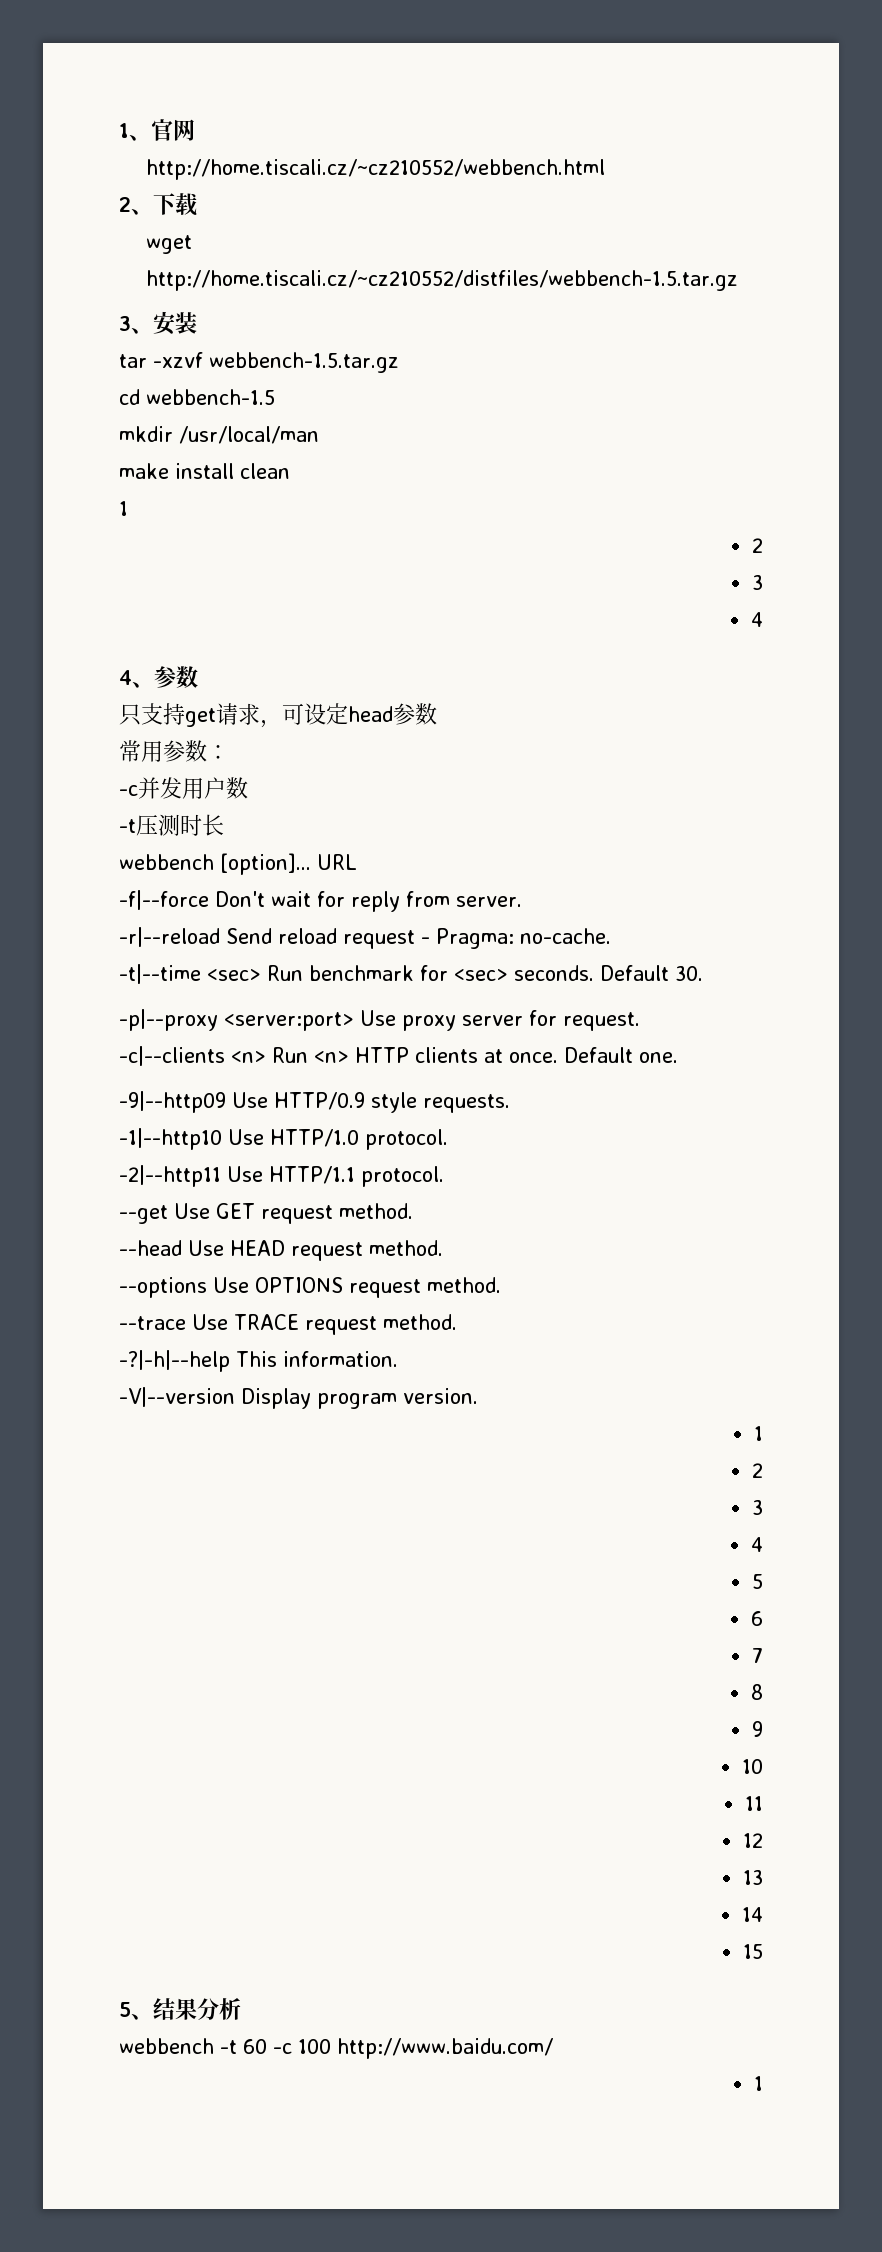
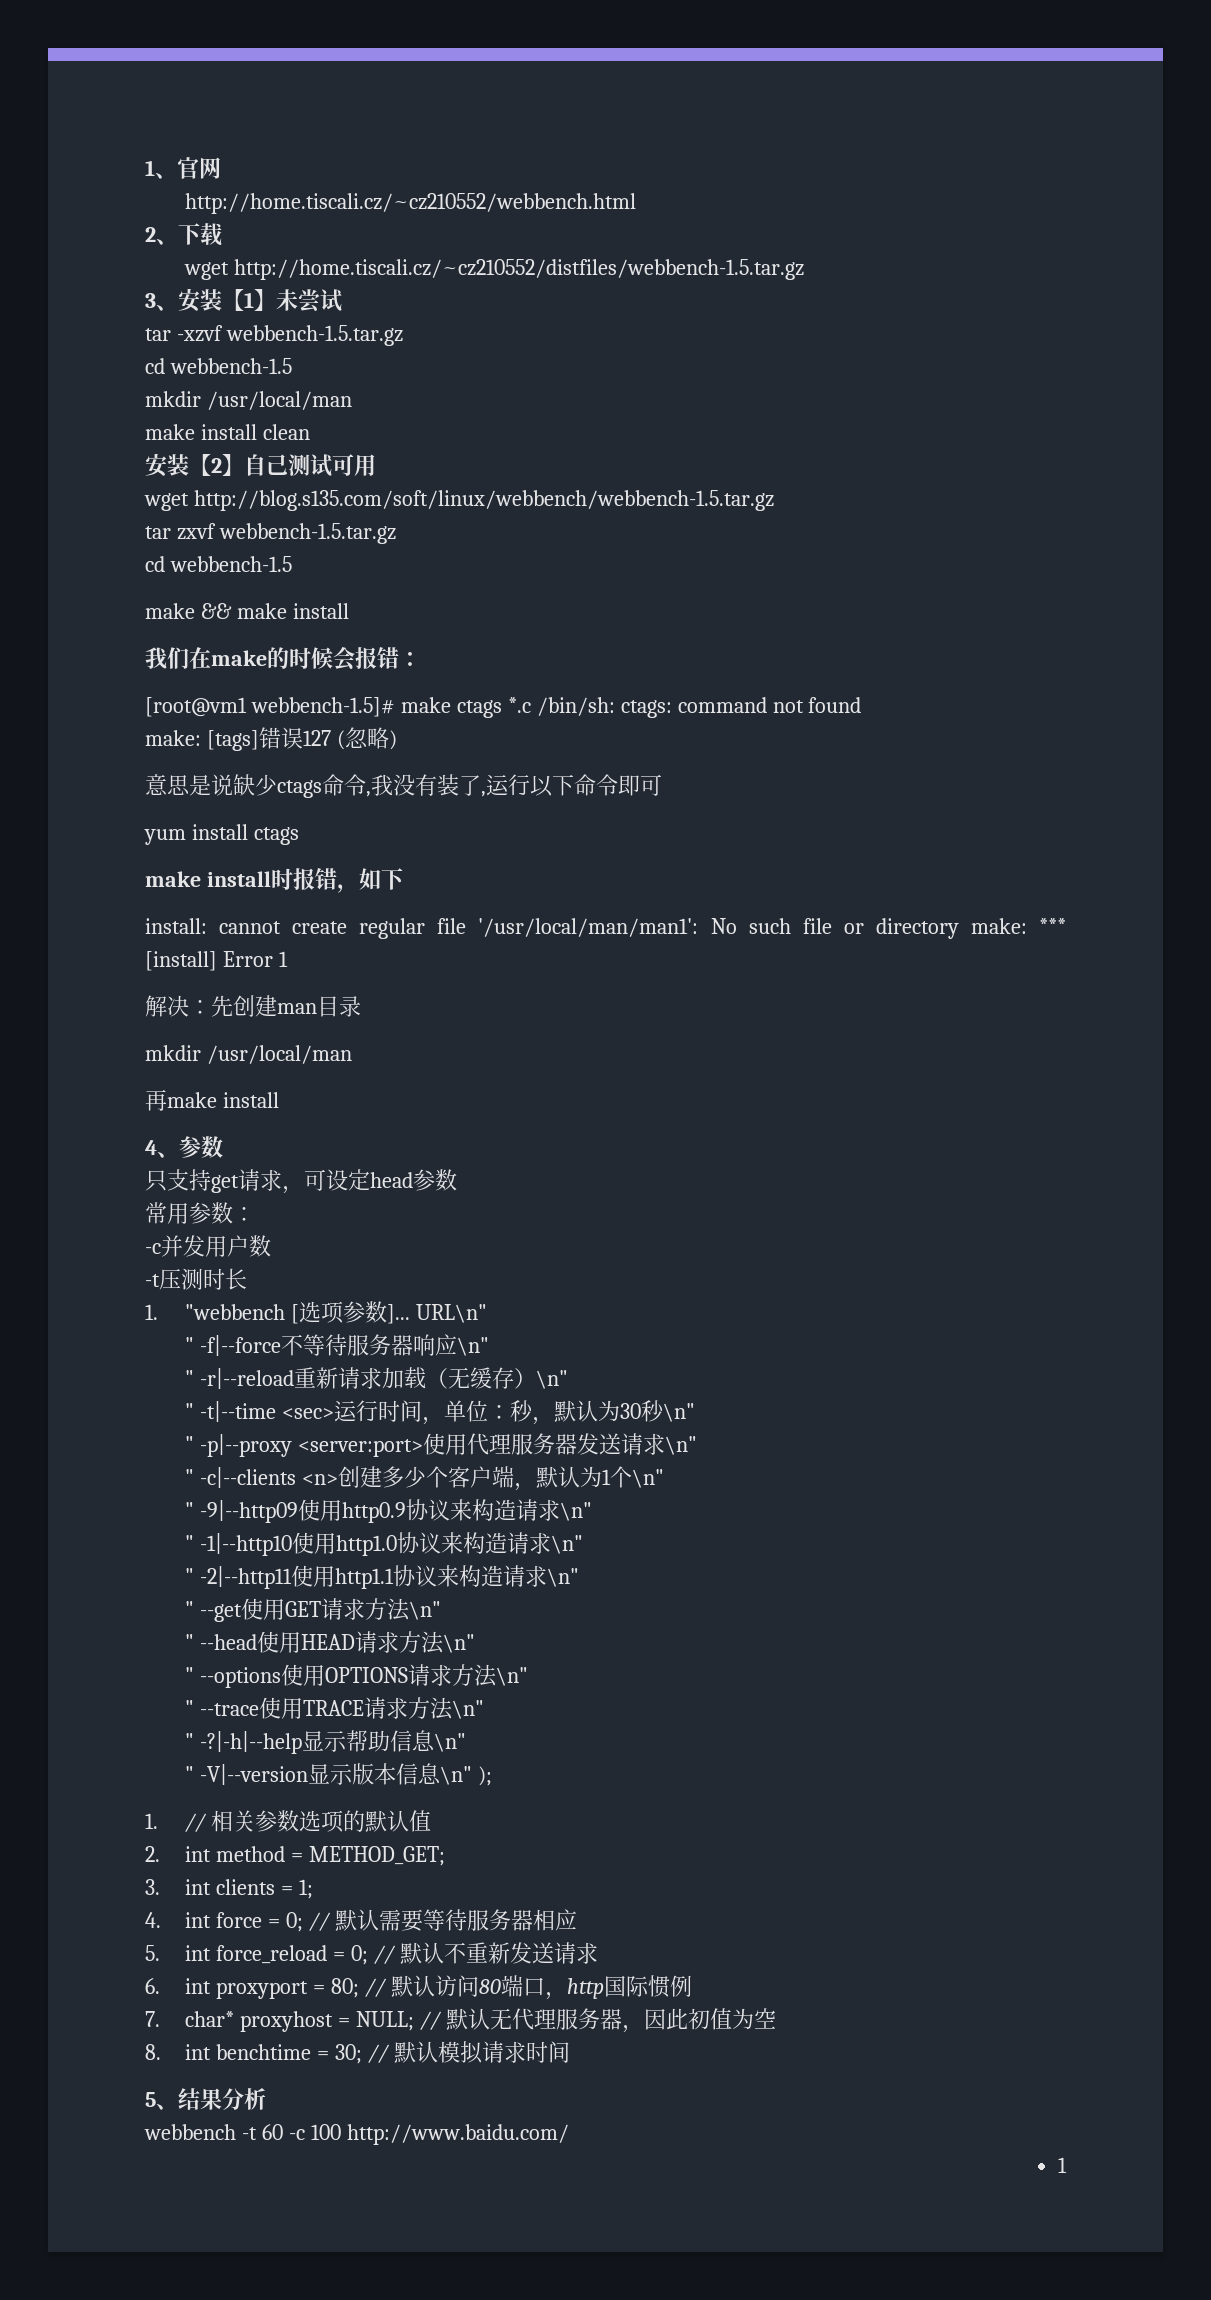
(197, 323) none -> [222,289,342,313] 【1】未尝试
[119,501,128,516] [752,538,763,553] [752,575,763,590] [751,612,763,627] 1 // 2 // 3 // 4 -> [145,453,376,477] [144,490,774,511] [145,523,396,544] [145,556,292,572] [145,603,349,619] [145,647,421,671] [145,697,862,718] [145,727,397,751] [145,774,662,798] [144,824,299,845] [145,868,404,893] [145,918,1067,939] [145,951,288,971] [145,995,361,1017] [145,1045,352,1064] [145,1089,279,1111] 安装【2】自己测试可用 // wget http://blog.s135.com/soft/linux/webbench/webbench-1.5.tar.gz // tar zxvf webbench-1.5.tar.gz // cd webbench-1.5 // make && make install // 我们在make的时候会报错： // [root@vm1 webbench-1.5]# make ctags *.c /bin/sh: ctags: command not found // make: [tags]错误127 (忽略) // 意思是说缺少ctags命令,我没有装了,运行以下命令即可 // yum install ctags // make install时报错，如下 // install: cannot create regular file '/usr/local/man/man1': No such file or directory make: *** [install] Error 1 // 解决：先创建man目录 // mkdir /usr/local/man // 再make install
[119,853,357,875] [119,890,522,912] [119,927,611,949] [119,964,703,984] [119,1009,640,1031] [119,1046,678,1066] [119,1091,510,1113] [119,1128,448,1150] [119,1165,444,1187] [119,1203,413,1224] [119,1240,443,1261] [119,1277,501,1298] [119,1314,457,1335] [119,1350,398,1372] [119,1387,478,1409] [754,1426,763,1441] [752,1463,763,1478] [752,1500,763,1515] [751,1537,763,1552] [752,1574,763,1589] [751,1611,763,1626] [752,1648,763,1663] [751,1684,763,1700] [752,1721,763,1737] [742,1759,763,1774] [745,1796,763,1811] [743,1833,763,1848] [743,1870,763,1885] [742,1907,763,1922] [743,1944,763,1959] webbench [option]... URL // -f|--force Don't wait for reply from server. // -r|--reload Send reload request - Pragma: no-cache. // -t|--time <sec> Run benchmark for <sec> seconds. Default 30. // -p|--proxy <server:port> Use proxy server for request. // -c|--clients <n> Run <n> HTTP clients at once. Default one. // -9|--http09 Use HTTP/0.9 style requests. // -1|--http10 Use HTTP/1.0 protocol. // -2|--http11 Use HTTP/1.1 protocol. // --get Use GET request method. // --head Use HEAD request method. // --options Use OPTIONS request method. // --trace Use TRACE request method. // -?|-h|--help This information. // -V|--version Display program version. // 1 // 2 // 3 // 4 // 5 // 6 // 7 // 8 // 9 // 10 // 11 // 12 // 13 // 14 // 15 -> [145,1301,487,1324] [184,1334,489,1356] [184,1367,568,1389] [184,1400,695,1425] [184,1433,697,1457] [184,1466,664,1491] [184,1499,592,1523] [184,1532,583,1556] [184,1565,579,1589] [184,1598,441,1622] [184,1631,475,1654] [184,1664,528,1688] [184,1697,484,1720] [184,1730,466,1754] [184,1763,492,1786] [145,1810,431,1833] [145,1846,445,1866] [145,1879,313,1899] [145,1909,577,1932] [145,1942,598,1965] [145,1975,692,2000] [145,2008,776,2033] [145,2041,570,2064] 1. "webbench [选项参数]... URL\n" // " -f|--force不等待服务器响应\n" // " -r|--reload重新请求加载（无缓存）\n" // " -t|--time <sec>运行时间，单位：秒，默认为30秒\n" // " -p|--proxy <server:port>使用代理服务器发送请求\n" // " -c|--clients <n>创建多少个客户端，默认为1个\n" // " -9|--http09使用http0.9协议来构造请求\n" // " -1|--http10使用http1.0协议来构造请求\n" // " -2|--http11使用http1.1协议来构造请求\n" // " --get使用GET请求方法\n" // " --head使用HEAD请求方法\n" // " --options使用OPTIONS请求方法\n" // " --trace使用TRACE请求方法\n" // " -?|-h|--help显示帮助信息\n" // " -V|--version显示版本信息\n" ); // 1. // 相关参数选项的默认值 // 2. int method = METHOD_GET; // 3. int clients = 1; // 4. int force = 0; // 默认需要等待服务器相应 // 5. int force_reload = 0; // 默认不重新发送请求 // 6. int proxyport = 80; // 默认访问80端口，http国际惯例 // 7. char* proxyhost = NULL; // 默认无代理服务器，因此初值为空 // 8. int benchtime = 30; // 默认模拟请求时间

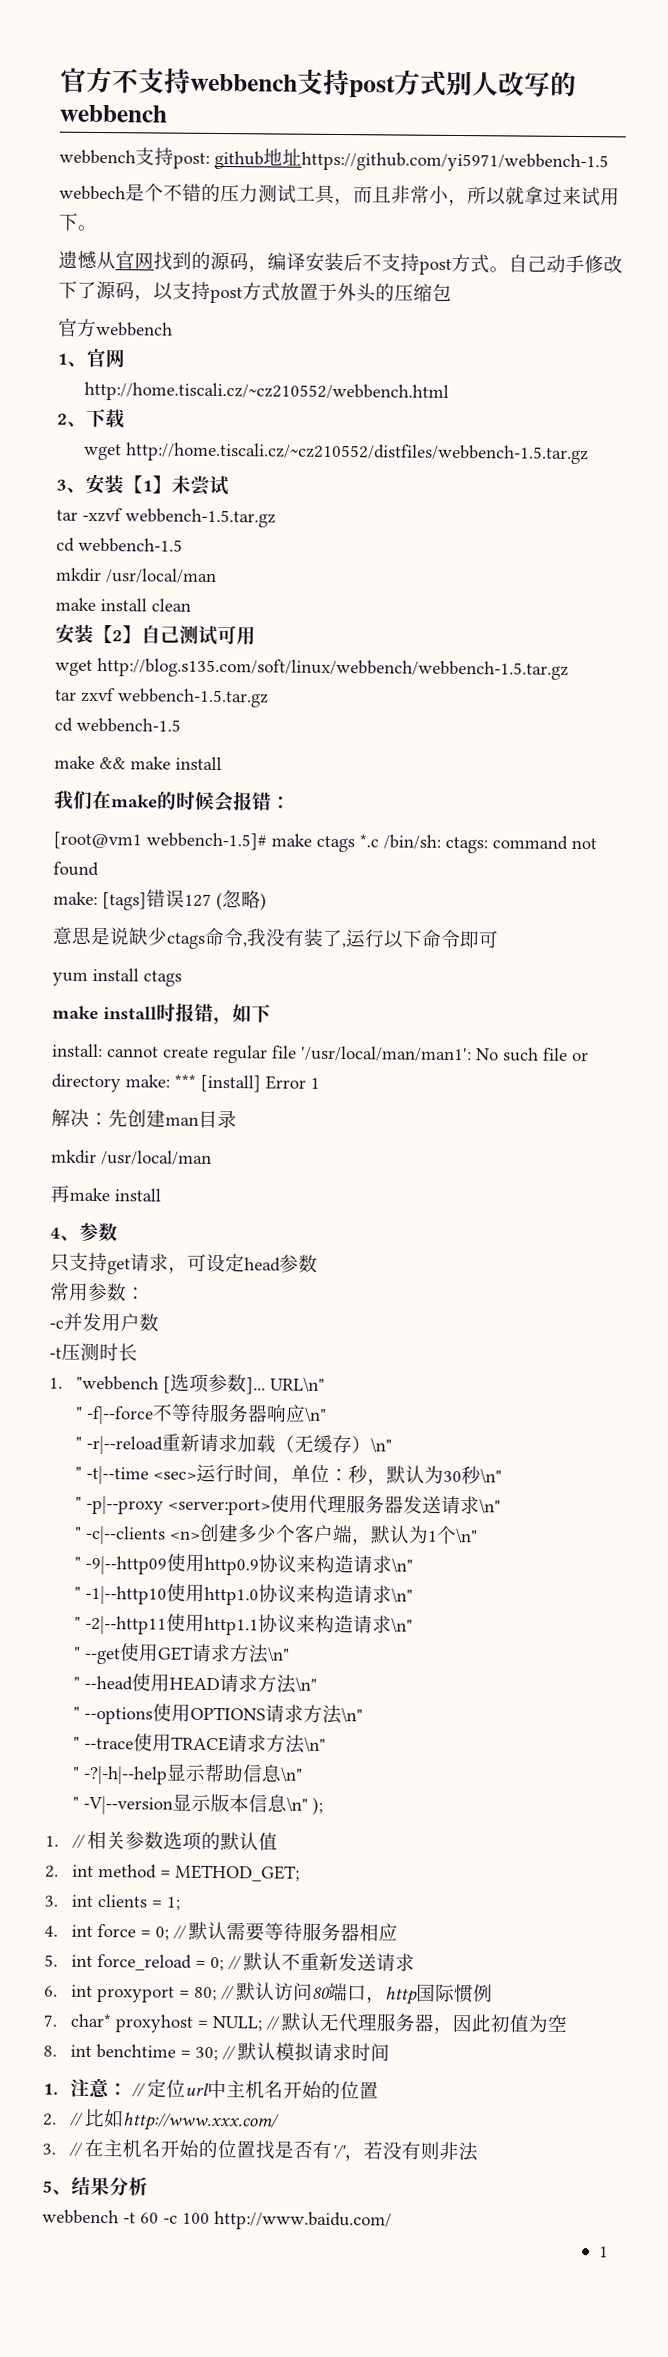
(145, 168) none -> [60,67,577,98] [59,104,167,123] [59,147,609,173] [59,183,620,207] [58,212,97,231] [58,250,623,275] [58,280,452,304] [58,318,173,337] 官方不支持webbench支持post方式别人改写的webbench // webbench支持post: github地址https://github.com/yi5971/webbench-1.5 // webbech是个不错的压力测试工具，而且非常小，所以就拿过来试用下。 // 遗憾从官网找到的源码，编译安装后不支持post方式。自己动手修改下了源码，以支持post方式放置于外头的压缩包 // 官方webbench //
(570, 2052) none -> [43,2077,379,2100] [43,2108,280,2132] [42,2138,478,2162] // 1.注意： // 定位url中主机名开始的位置 // 2. // 比如http://www.xxx.com/ // 3. // 在主机名开始的位置找是否有'/'，若没有则非法

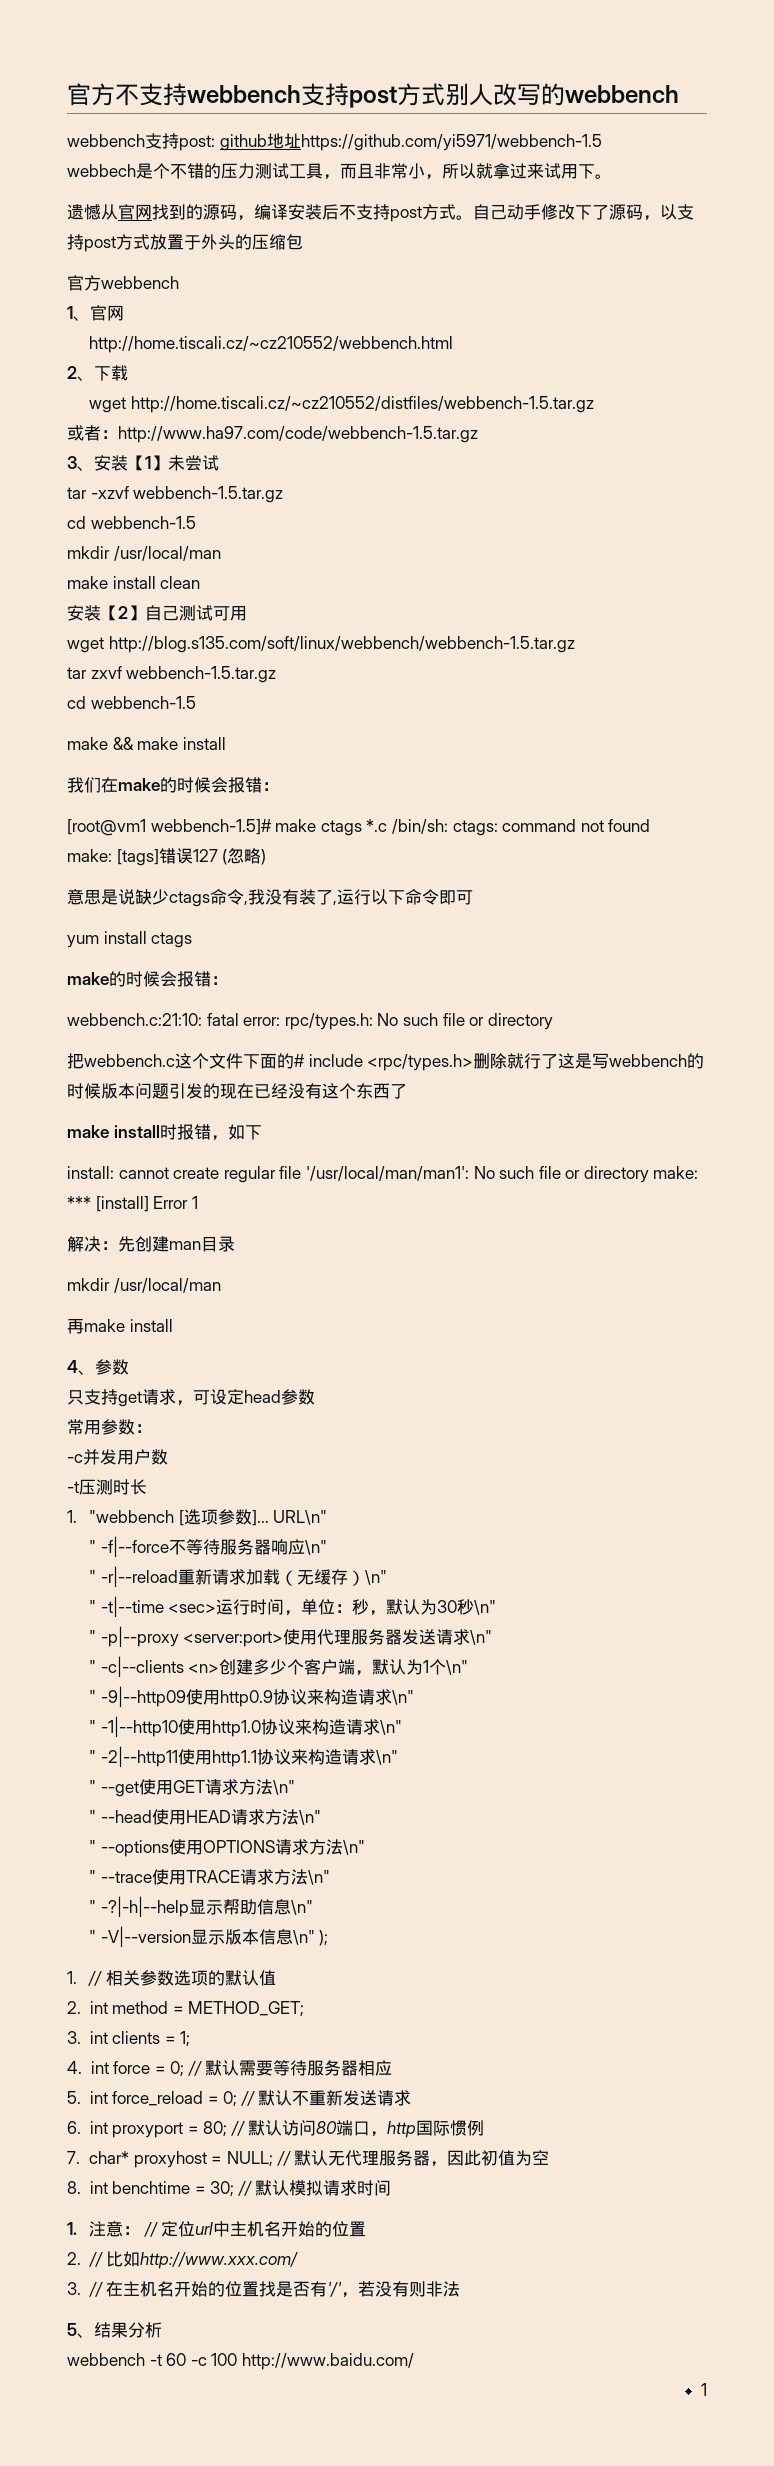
(589, 453) none -> [67,425,478,443] // 或者：http://www.ha97.com/code/webbench-1.5.tar.gz
(182, 978) none -> [67,971,228,987] [67,1013,553,1030] [67,1053,705,1071] [67,1083,407,1099] // make的时候会报错： // webbench.c:21:10: fatal error: rpc/types.h: No such file or directory // 把webbench.c这个文件下面的# include <rpc/types.h>删除就行了这是写webbench的时候版本问题引发的现在已经没有这个东西了

